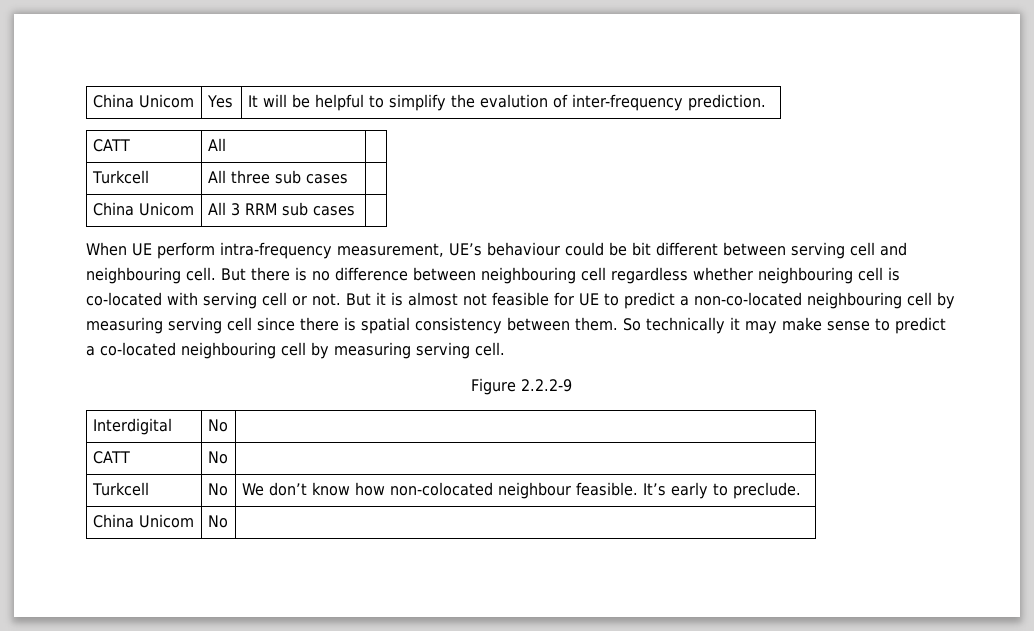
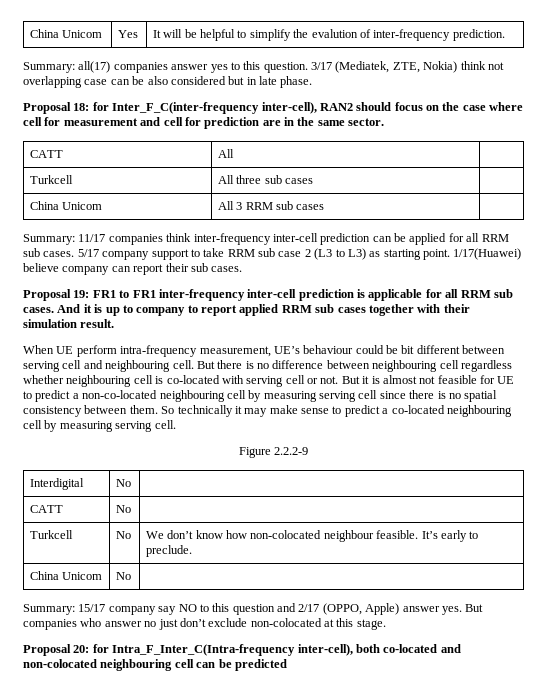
(767, 102) none -> [23,61,504,73] [23,76,313,88] [23,102,524,114] [23,117,385,129] // Summary: all(17) companies answer yes to this question. 3/17 (Mediatek, ZTE, Nokia) think not overlapping case can be also considered but in late phase. // Proposal 18: for Inter_F_C(inter-frequency inter-cell), RAN2 should focus on the case where cell for measurement and cell for prediction are in the same sector.
(355, 211) none -> [23,233,509,245] [23,248,522,260] [23,263,243,275] [23,289,513,301] [23,304,470,316] [23,319,115,328] // Summary: 11/17 companies think inter-frequency inter-cell prediction can be applied for all RRM sub cases. 5/17 company support to take RRM sub case 2 (L3 to L3) as starting point. 1/17(Huawei) believe company can report their sub cases. // Proposal 19: FR1 to FR1 inter-frequency inter-cell prediction is applicable for all RRM sub cases. And it is up to company to report applied RRM sub cases together with their simulation result.
(356, 324) none -> [448,393,461,399] no
(228, 521) none -> [23,603,484,615] [23,618,386,630] [23,644,461,656] [23,659,287,671] // Summary: 15/17 company say NO to this question and 2/17 (OPPO, Apple) answer yes. But companies who answer no just don’t exclude non-colocated at this stage. // Proposal 20: for Intra_F_Inter_C(Intra-frequency inter-cell), both co-located and non-colocated neighbouring cell can be predicted

